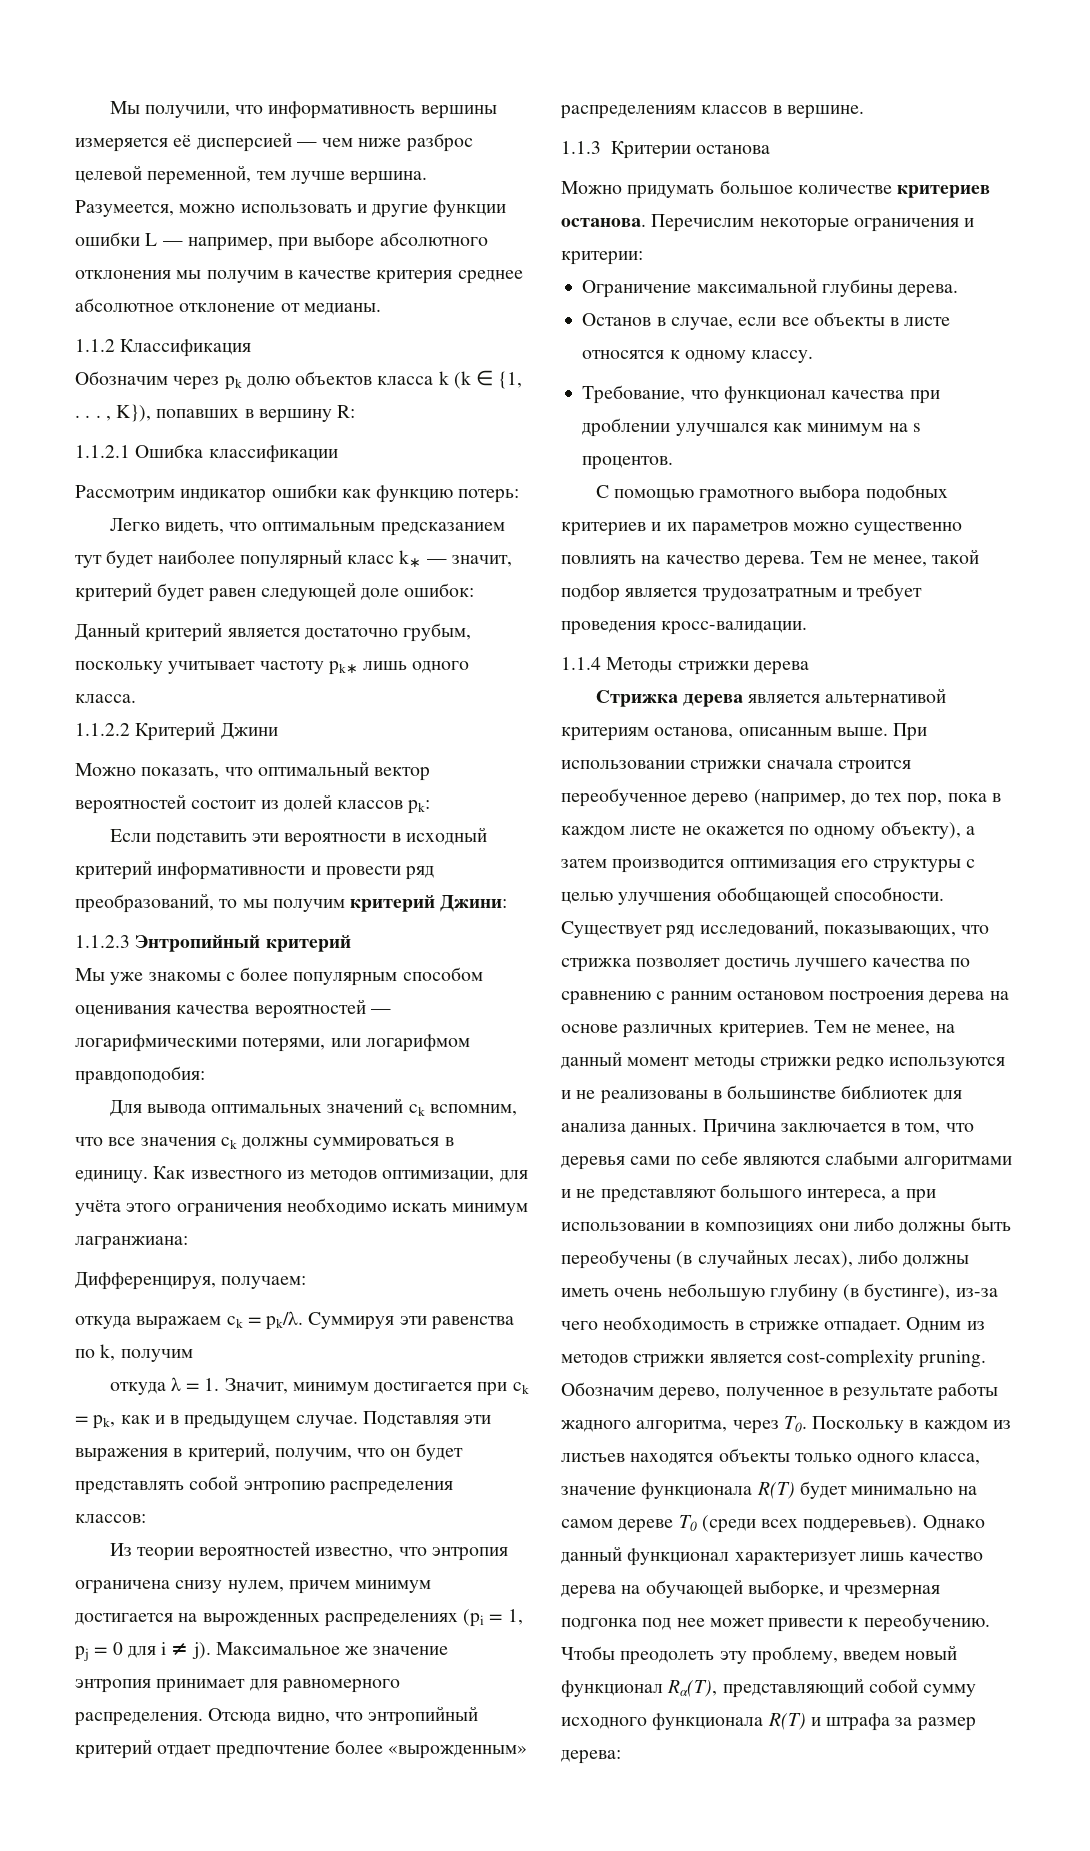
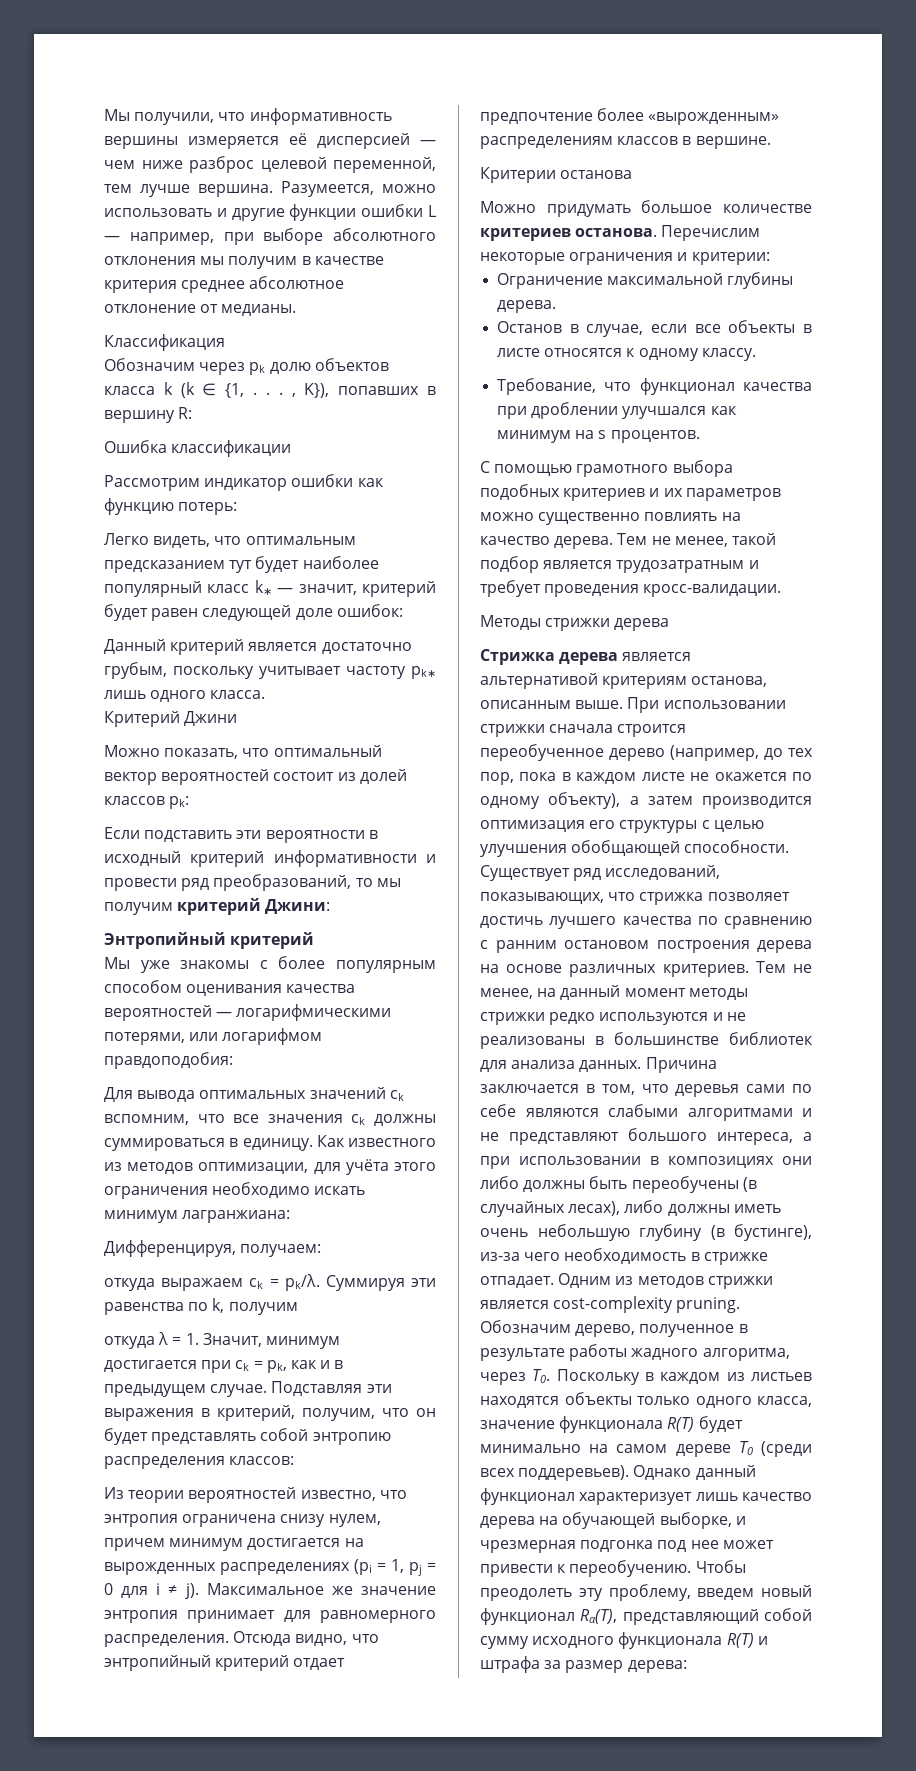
[75,339,115,352] 1.1.2 -> (297, 310) none
[75,445,130,458] 1.1.2.1 -> (193, 413) none
[75,723,130,736] 1.1.2.2 -> (266, 694) none
[75,935,130,948] 1.1.2.3 -> (331, 906) none
[561,141,601,154] 1.1.3 -> (771, 142) none
[561,657,601,670] 1.1.4 -> (782, 590) none

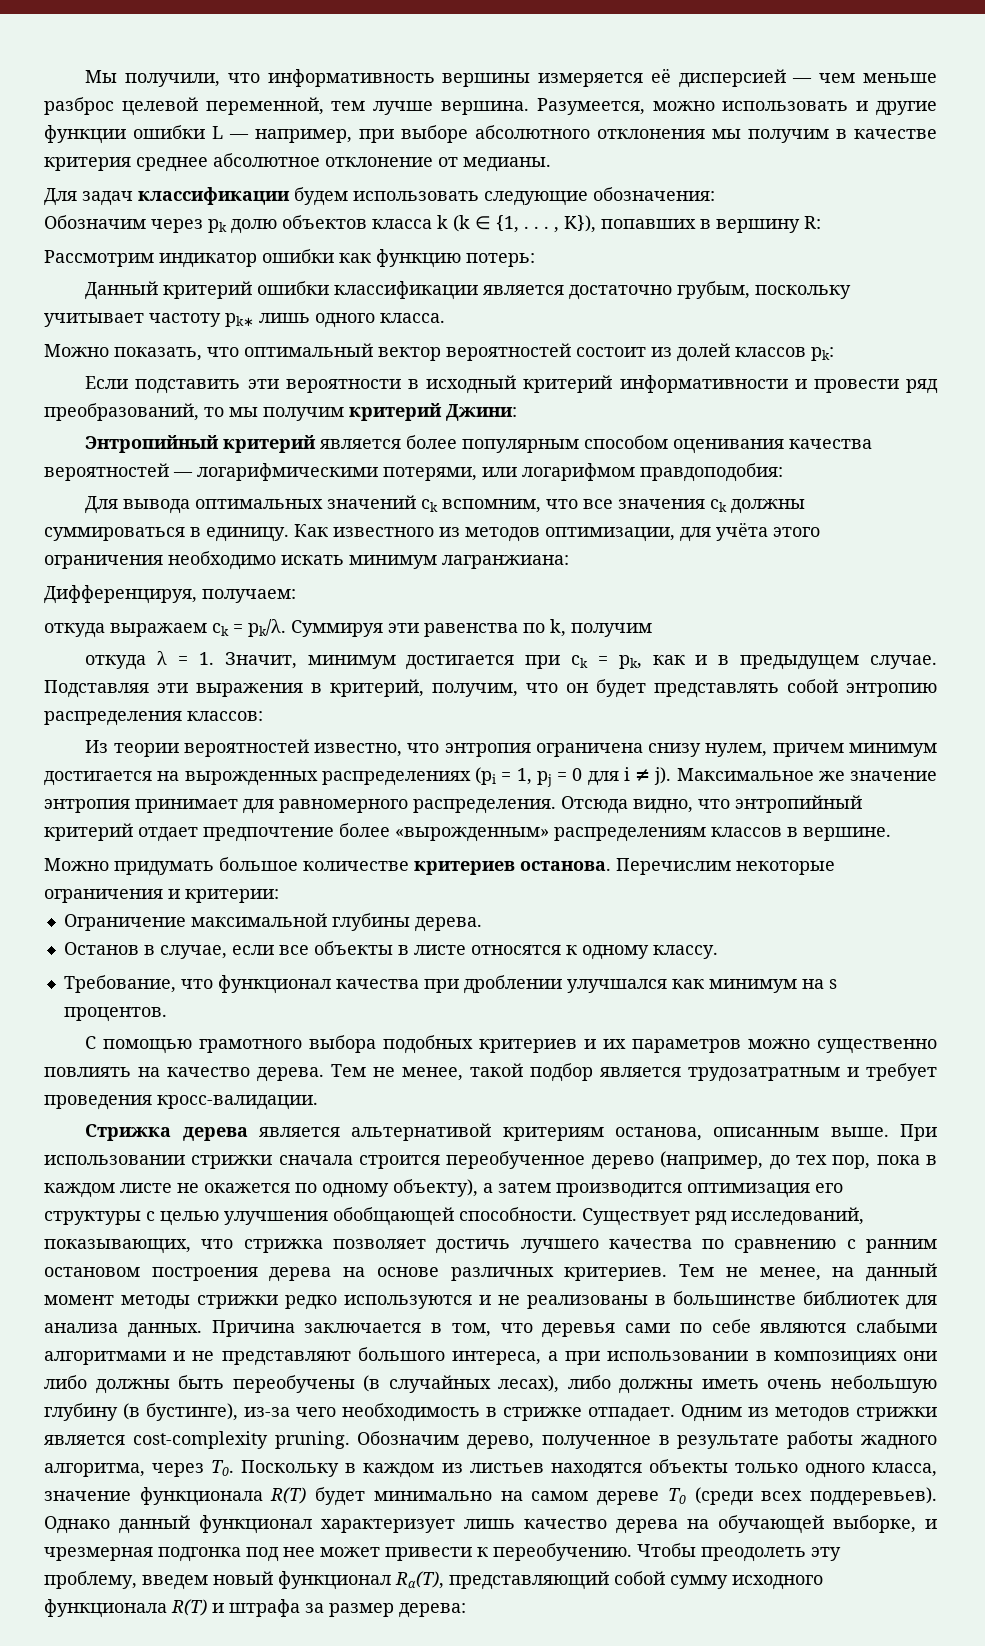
[141,160,183,169] ниже -> [863,73,938,83] меньше
[104,334,225,351] Классификация -> [44,187,715,206] Для задач классификации будем использовать следующие обозначения:
[104,440,292,457] // Ошибка классификации -> (821, 222) none
[104,533,356,548] [104,556,379,573] [104,580,436,597] [104,604,403,621] // Легко видеть, что оптимальным предсказанием тут будет наиболее популярный класс k∗ — значит, критерий будет равен следующей доле ошибок: -> (535, 260) none
(245, 647) none -> [257,281,479,300] ошибки классификации
[104,711,238,727] // Критерий Джини -> (445, 318) none
[104,957,268,973] // Мы уже знакомы с -> [320,439,402,449] является
[480,167,633,183] // Критерии останова -> (891, 834) none
[480,615,670,631] // Методы стрижки дерева -> (318, 1102) none

